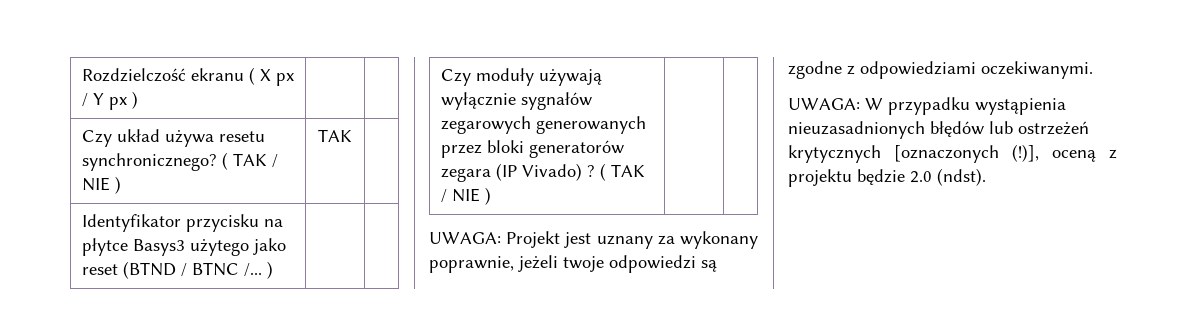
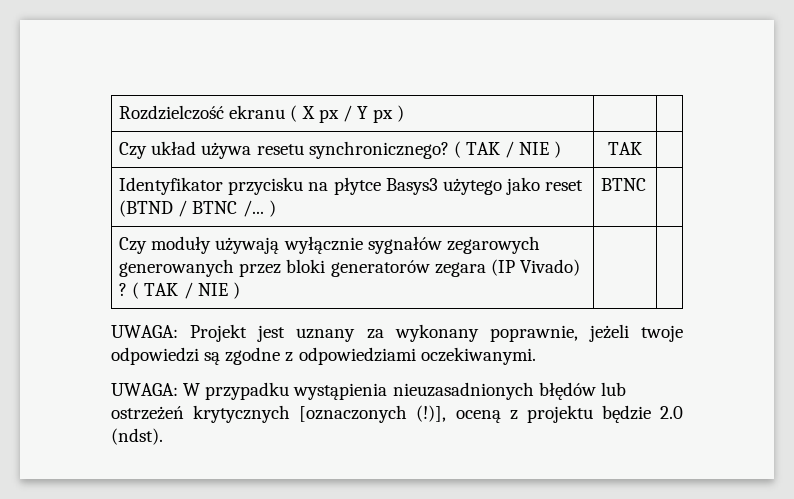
(273, 270) none -> [601,178,647,191] BTNC

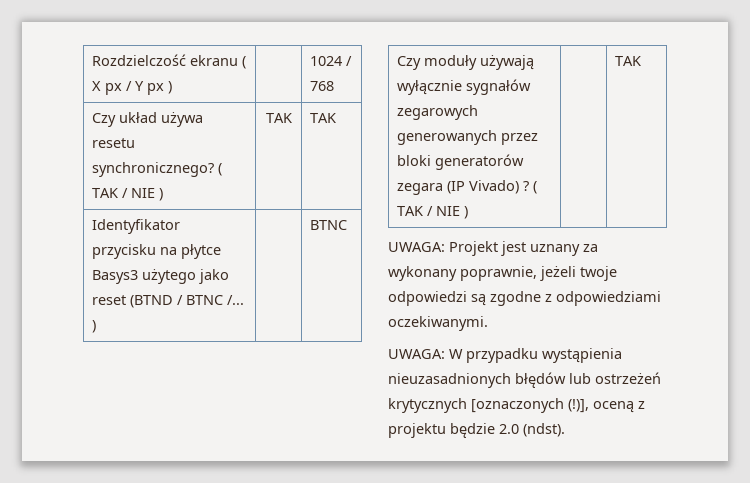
(405, 113) none -> [310,56,353,66] [310,81,335,91] 1024 / 768
(642, 148) none -> [310,113,337,123] TAK
[601,178,647,191] BTNC | -> [310,220,348,230] | BTNC
(240, 290) none -> [615,56,642,66] TAK

